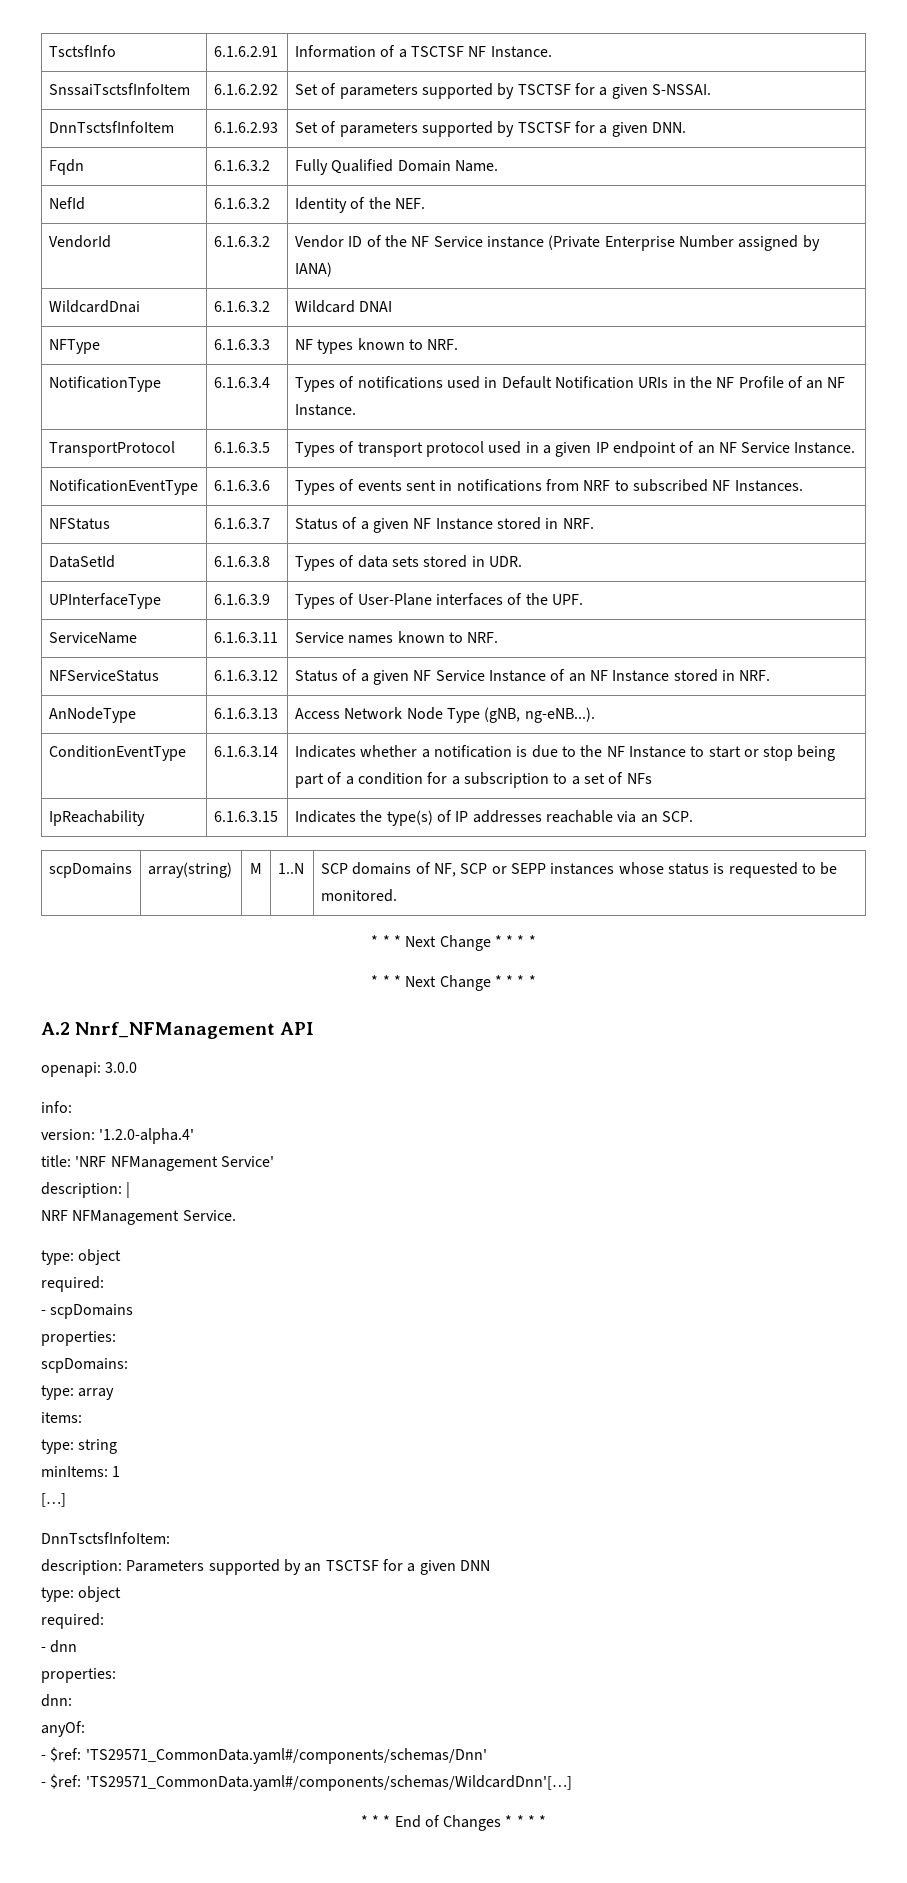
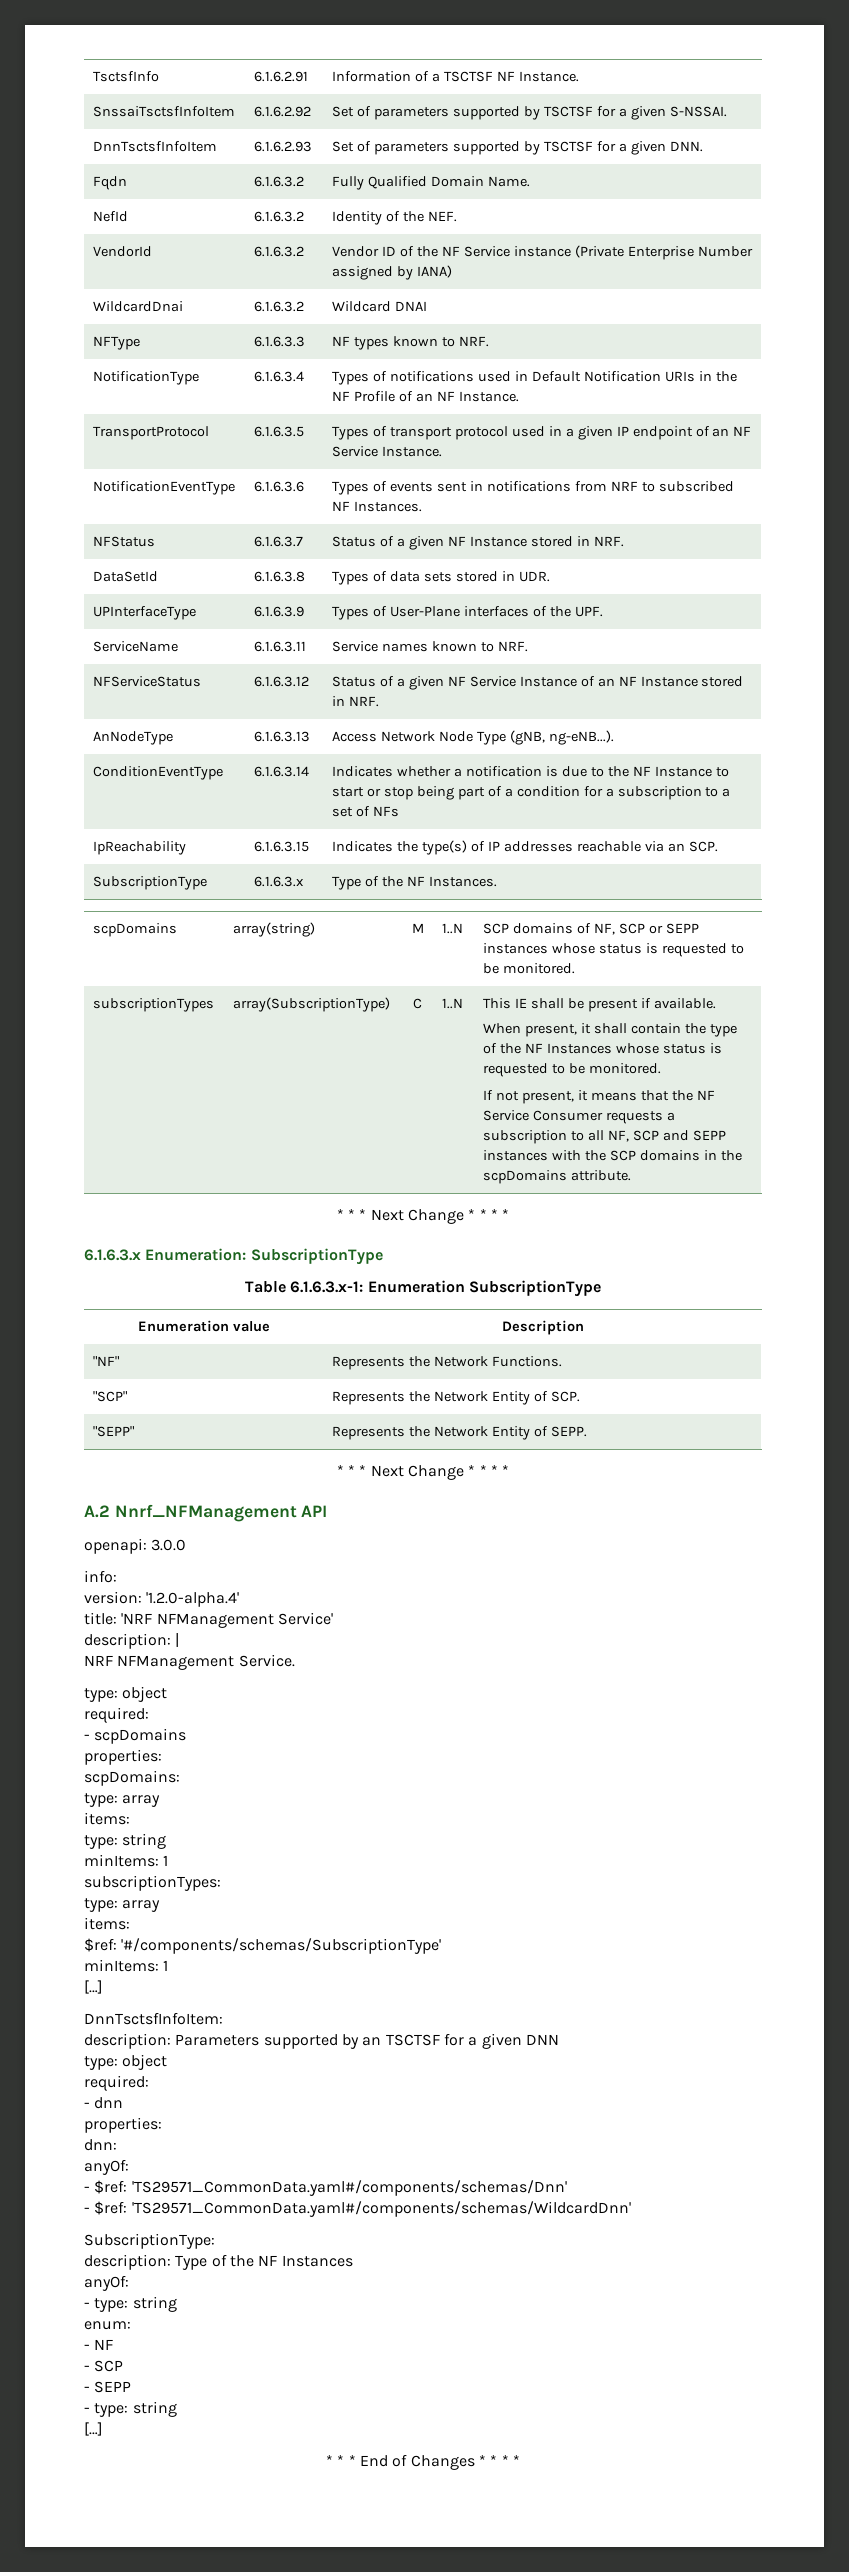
(693, 816) none -> [93,876,208,890] [254,876,305,887] [332,876,498,890] // SubscriptionType | 6.1.6.3.x | Type of the NF Instances.
[371,935,536,951] // * * * Next Change * * * * -> [93,998,215,1012] [233,997,391,1012] [413,998,422,1009] [442,998,464,1009] [483,998,716,1012] [483,1023,737,1037] [483,1043,722,1054] [483,1063,662,1077] [483,1090,715,1104] [483,1110,676,1124] [483,1130,726,1144] [483,1150,742,1161] [483,1170,632,1184] [336,1209,510,1224] [84,1248,383,1265] [245,1280,601,1297] [138,1320,270,1332] [501,1320,584,1335] [93,1356,120,1366] [332,1356,563,1370] [93,1391,128,1402] [332,1391,580,1405] [93,1426,135,1437] [332,1426,587,1440] // subscriptionTypes | array(SubscriptionType) | C | 1..N | This IE shall be present if available. // When present, it shall contain the type of the NF Instances whose status is requested to be monitored. // If not present, it means that the NF Service Consumer requests a subscription to all NF, SCP and SEPP instances with the SCP domains in the scpDomains attribute. // * * * Next Change * * * * // 6.1.6.3.x Enumeration: SubscriptionType // Table 6.1.6.3.x-1: Enumeration SubscriptionType // Enumeration value | Description // "NF" | Represents the Network Functions. // "SCP" | Represents the Network Entity of SCP. // "SEPP" | Represents the Network Entity of SEPP.
(121, 1471) none -> [84,1875,221,1891] [84,1898,161,1912] [84,1917,130,1930] [84,1938,442,1954] [84,1959,169,1972] // subscriptionTypes: // type: array // items: // $ref: '#/components/schemas/SubscriptionType' // minItems: 1
[85,1775,572,1791] 'TS29571_CommonData.yaml#/components/schemas/WildcardDnn'[…] -> [131,2201,631,2217] [84,2233,215,2249] [84,2254,353,2270] [84,2275,129,2291] [84,2296,177,2312] [84,2321,131,2330] [84,2339,114,2350] [84,2360,124,2372] [84,2381,132,2393] [84,2401,177,2417] [84,2422,103,2436] 'TS29571_CommonData.yaml#/components/schemas/WildcardDnn' // SubscriptionType: // description: Type of the NF Instances // anyOf: // - type: string // enum: // - NF // - SCP // - SEPP // - type: string // […]

